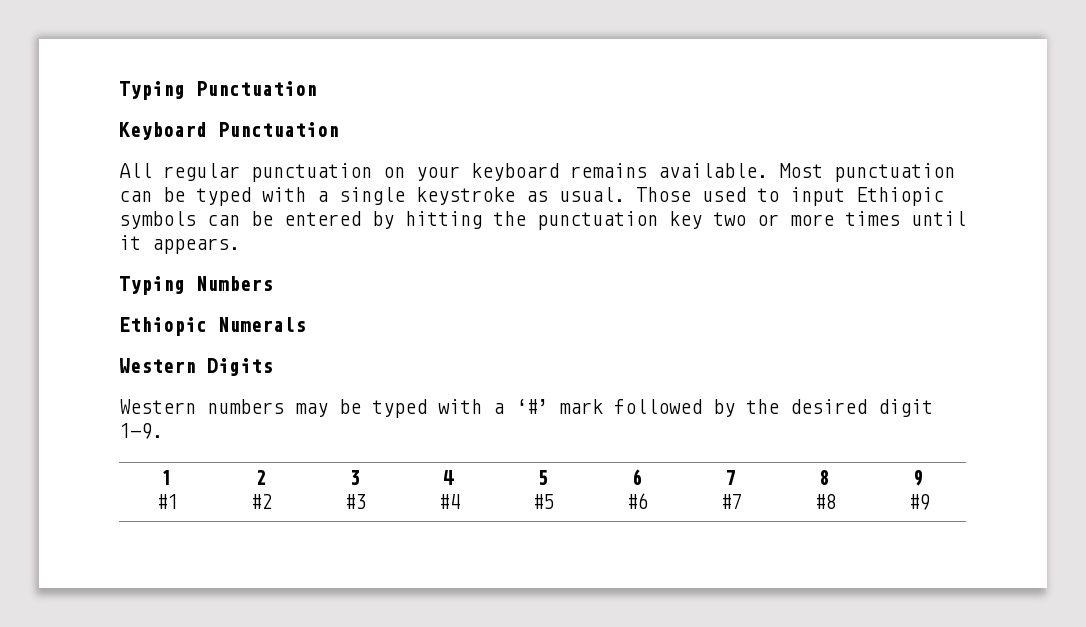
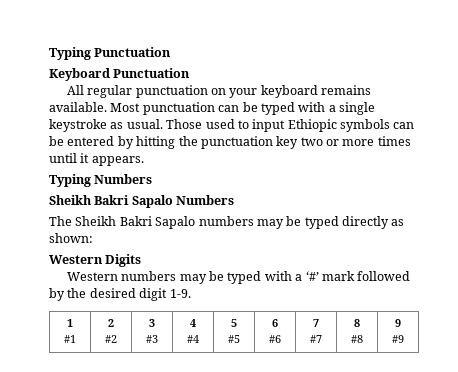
[119,317,306,336] Ethiopic Numerals -> [49,195,235,208] [49,216,405,229] [49,233,93,243] Sheikh Bakri Sapalo Numbers // The Sheikh Bakri Sapalo numbers may be typed directly as shown:

